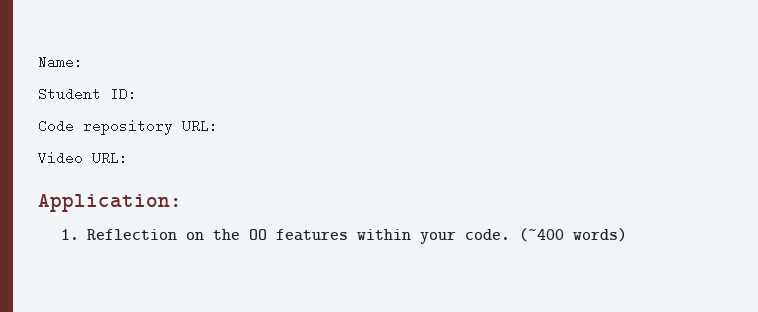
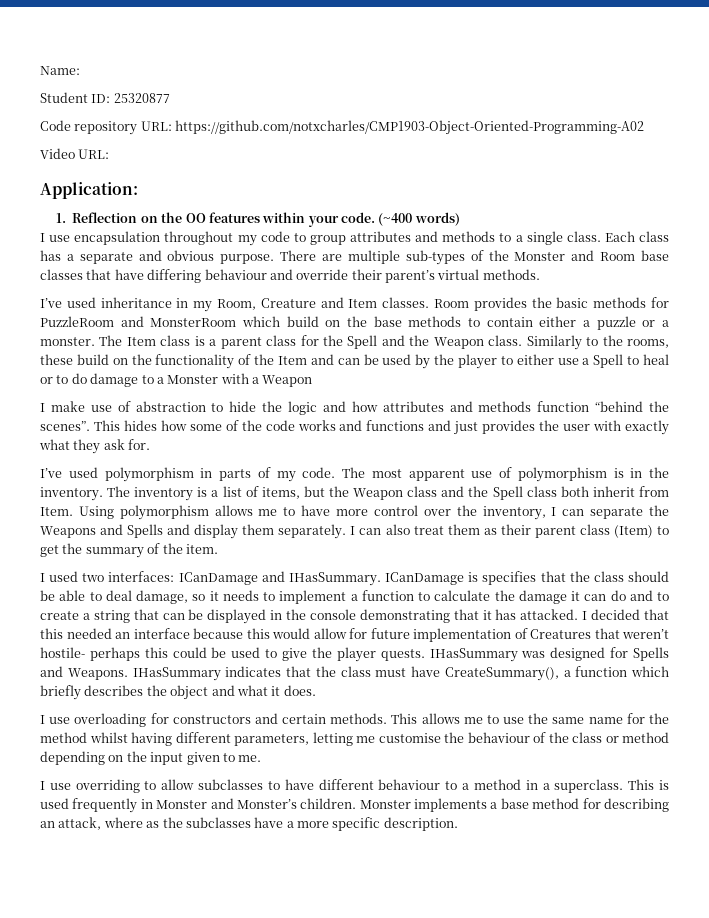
(137, 94) none -> [113,93,170,103] 25320877
(218, 126) none -> [175,120,645,135] https://github.com/notxcharles/CMP1903-Object-Oriented-Programming-A02
(628, 235) none -> [40,231,669,246] [40,250,670,265] [40,269,540,283] [40,297,669,312] [40,316,669,330] [40,335,670,350] [40,354,669,369] [40,373,313,387] [40,401,669,415] [40,420,670,435] [39,439,151,454] [40,467,669,482] [40,486,669,501] [40,505,670,520] [40,524,669,539] [40,543,218,558] [40,571,669,586] [40,590,669,604] [40,609,669,624] [40,628,669,642] [40,647,670,662] [40,666,669,681] [40,685,316,700] [40,713,669,727] [40,732,669,746] [40,751,262,765] [40,779,669,793] [40,798,669,813] [40,817,458,831] // I use encapsulation throughout my code to group attributes and methods to a single class. Each class has a separate and obvious purpose. There are multiple sub-types of the Monster and Room base classes that have differing behaviour and override their parent’s virtual methods. // I’ve used inheritance in my Room, Creature and Item classes. Room provides the basic methods for PuzzleRoom and MonsterRoom which build on the base methods to contain either a puzzle or a monster. The Item class is a parent class for the Spell and the Weapon class. Similarly to the rooms, these build on the functionality of the Item and can be used by the player to either use a Spell to heal or to do damage to a Monster with a Weapon // I make use of abstraction to hide the logic and how attributes and methods function “behind the scenes”. This hides how some of the code works and functions and just provides the user with exactly what they ask for. // I’ve used polymorphism in parts of my code. The most apparent use of polymorphism is in the inventory. The inventory is a list of items, but the Weapon class and the Spell class both inherit from Item. Using polymorphism allows me to have more control over the inventory, I can separate the Weapons and Spells and display them separately. I can also treat them as their parent class (Item) to get the summary of the item. // I used two interfaces: ICanDamage and IHasSummary. ICanDamage is specifies that the class should be able to deal damage, so it needs to implement a function to calculate the damage it can do and to create a string that can be displayed in the console demonstrating that it has attacked. I decided that this needed an interface because this would allow for future implementation of Creatures that weren’t hostile- perhaps this could be used to give the player quests. IHasSummary was designed for Spells and Weapons. IHasSummary indicates that the class must have CreateSummary(), a function which briefly describes the object and what it does. // I use overloading for constructors and certain methods. This allows me to use the same name for the method whilst having different parameters, letting me customise the behaviour of the class or method depending on the input given to me. // I use overriding to allow subclasses to have different behaviour to a method in a superclass. This is used frequently in Monster and Monster’s children. Monster implements a base method for describing an attack, where as the subclasses have a more specific description.

